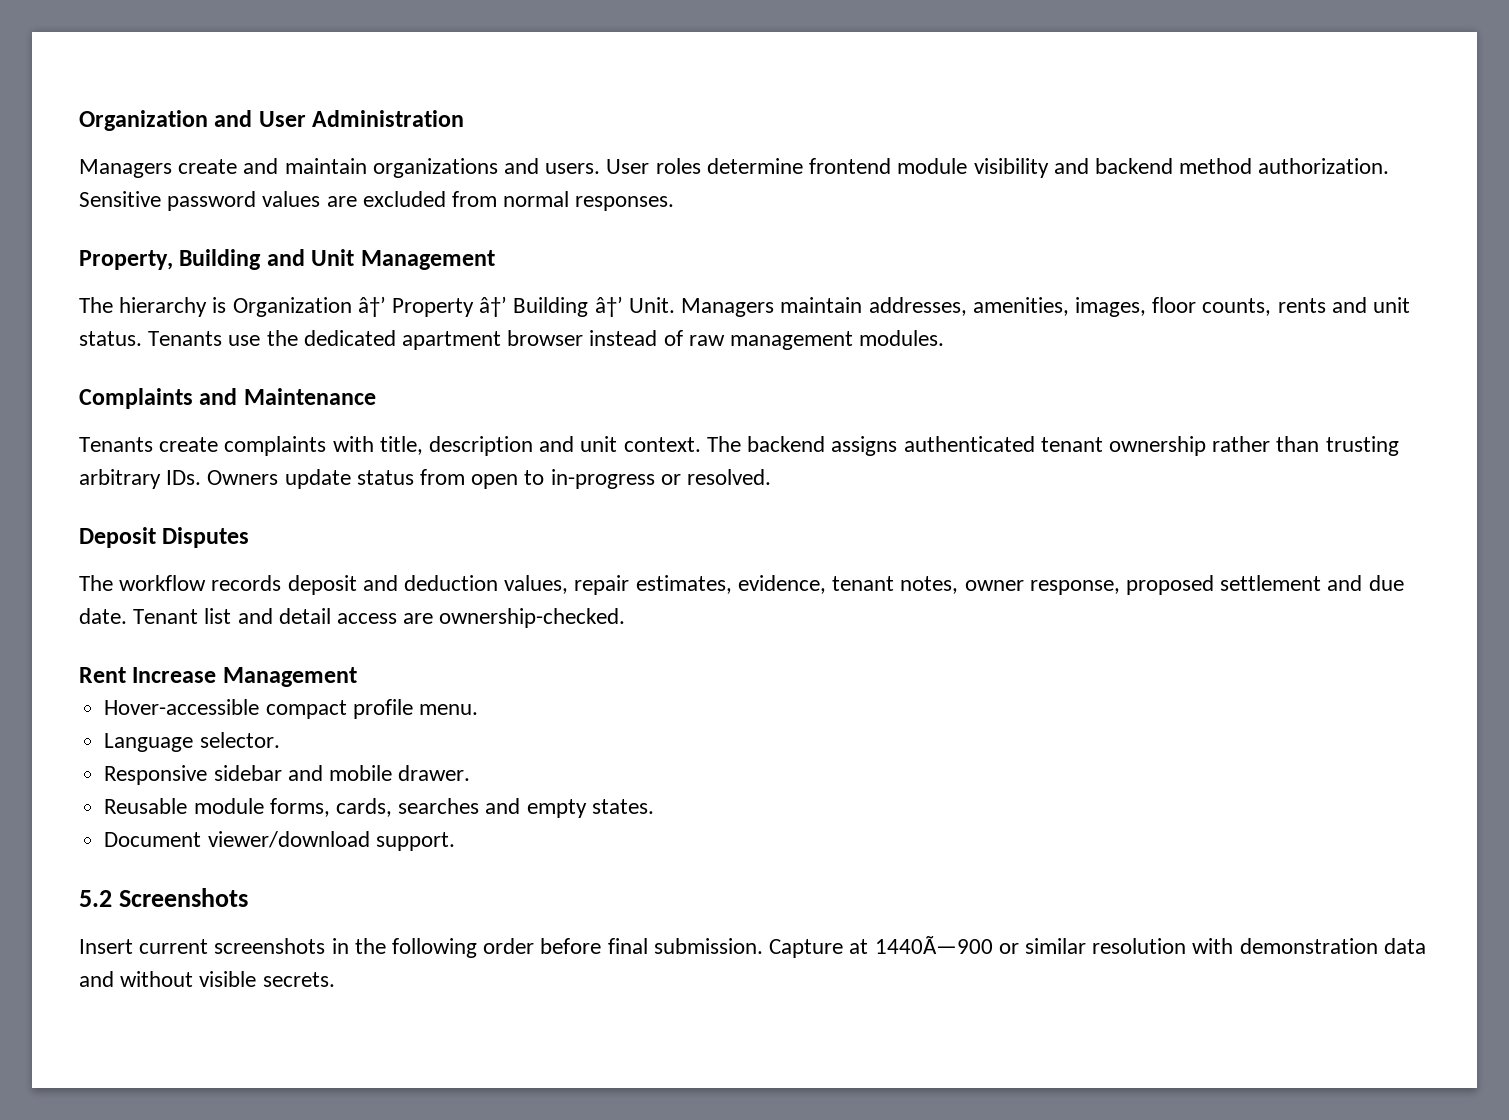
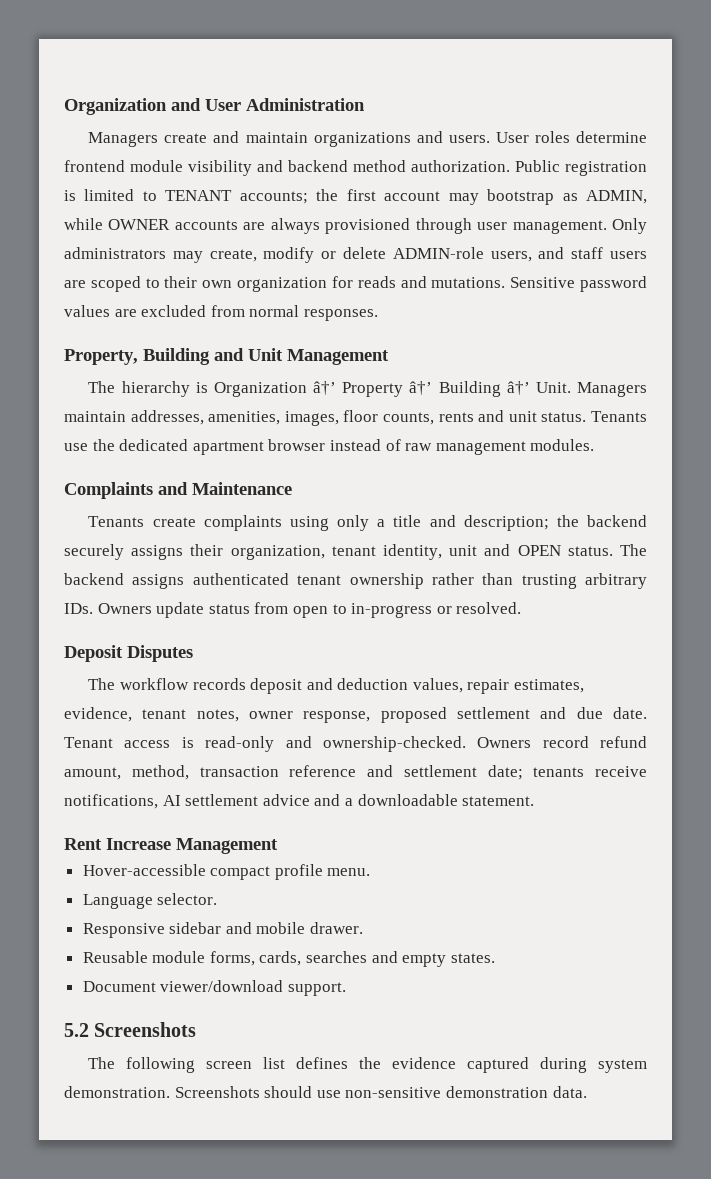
(1390, 166) none -> [515,160,647,176] [64,189,647,205] [64,218,647,234] [64,247,647,263] [64,276,506,292] Public registration is limited to TENANT accounts; the first account may bootstrap as ADMIN, while OWNER accounts are always provisioned through user management. Only administrators may create, modify or delete ADMIN-role users, and staff users are scoped to their own organization for reads and mutations.
[332,436,701,456] with title, description and unit context. -> [289,515,647,531] [64,544,613,560] using only a title and description; the backend securely assigns their organization, tenant identity, unit and OPEN status.
[204,608,626,628] list and detail access are ownership-checked. -> [124,736,647,752] [64,765,647,780] [64,794,535,809] access is read-only and ownership-checked. Owners record refund amount, method, transaction reference and settlement date; tenants receive notifications, AI settlement advice and a downloadable statement.
[79,936,1426,958] [79,971,335,987] Insert current screenshots in the following order before final submission. Capture at 1440Ã—900 or similar resolution with demonstration data and without visible secrets. -> [88,1057,647,1073] [64,1086,587,1098] The following screen list defines the evidence captured during system demonstration. Screenshots should use non-sensitive demonstration data.

